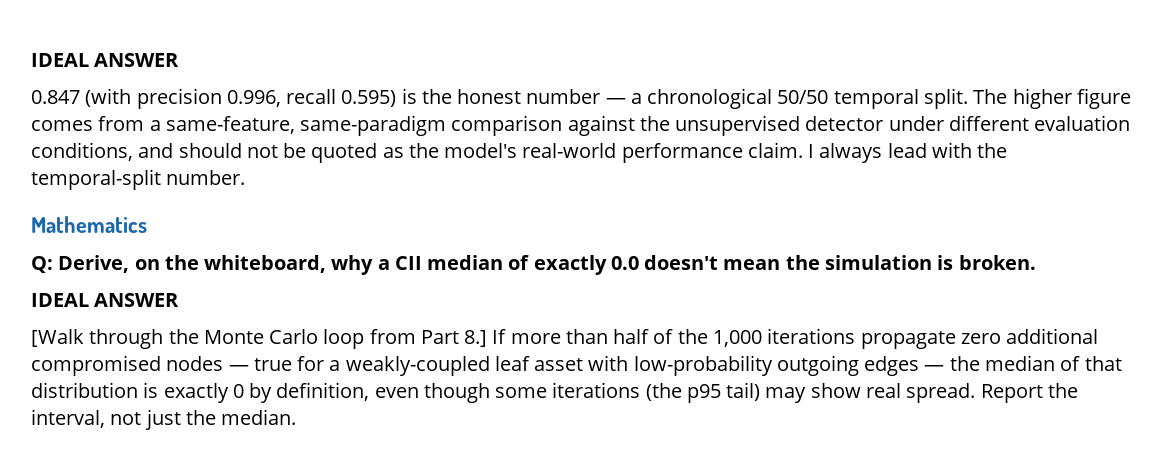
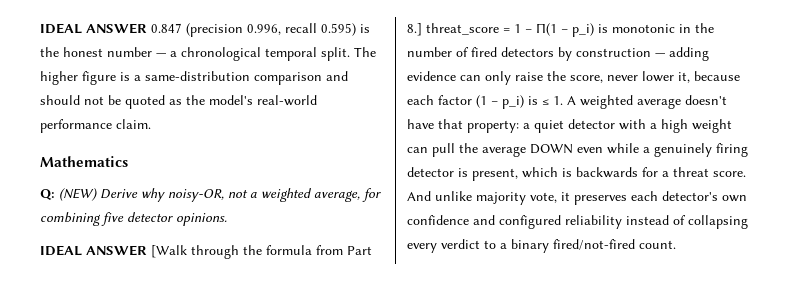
[31,53,180,67] [31,88,222,109] IDEAL ANSWER // 0.847 (with precision -> [40,23,243,37] IDEAL ANSWER 0.847 (precision
[777,90,829,104] 50/50 -> (261, 54) none
[31,115,1131,136] [31,142,133,161] comes from a same-feature, same-paradigm comparison against the unsupervised detector under different evaluation conditions, -> [120,71,322,85] is a same-distribution comparison
[808,142,1008,163] [31,169,246,190] [31,216,147,233] [31,255,1036,275] [31,293,180,307] I always lead with the temporal-split number. // Mathematics // Q: Derive, on the whiteboard, why a CII median of exactly 0.0 doesn't mean the simulation is broken. // IDEAL ANSWER // -> [40,156,128,167] [40,188,381,202] [40,212,227,226] [40,245,147,256] // Mathematics // Q: (NEW) Derive why noisy-OR, not a weighted average, for combining five detector opinions. // IDEAL ANSWER
[203,328,1099,349] [31,355,1122,376] [31,382,1078,403] [31,409,297,430] Monte Carlo loop from Part 8.] If more than half of the 1,000 iterations propagate zero additional compromised nodes — true for a weakly-coupled leaf asset with low-probability outgoing edges — the median of that distribution is exactly 0 by definition, even though some iterations (the p95 tail) may show real spread. Report the interval, not just the median. -> [266,245,372,255] [407,23,714,37] [407,47,709,61] [407,71,740,85] [407,95,727,109] [407,119,732,133] [407,143,748,157] [407,167,746,181] [407,191,747,205] [407,215,748,229] [407,239,676,253] formula from Part 8.] threat_score = 1 − Π(1 − p_i) is monotonic in the number of fired detectors by construction — adding evidence can only raise the score, never lower it, because each factor (1 − p_i) is ≤ 1. A weighted average doesn't have that property: a quiet detector with a high weight can pull the average DOWN even while a genuinely firing detector is present, which is backwards for a threat score. And unlike majority vote, it preserves each detector's own confidence and configured reliability instead of collapsing every verdict to a binary fired/not-fired count.

